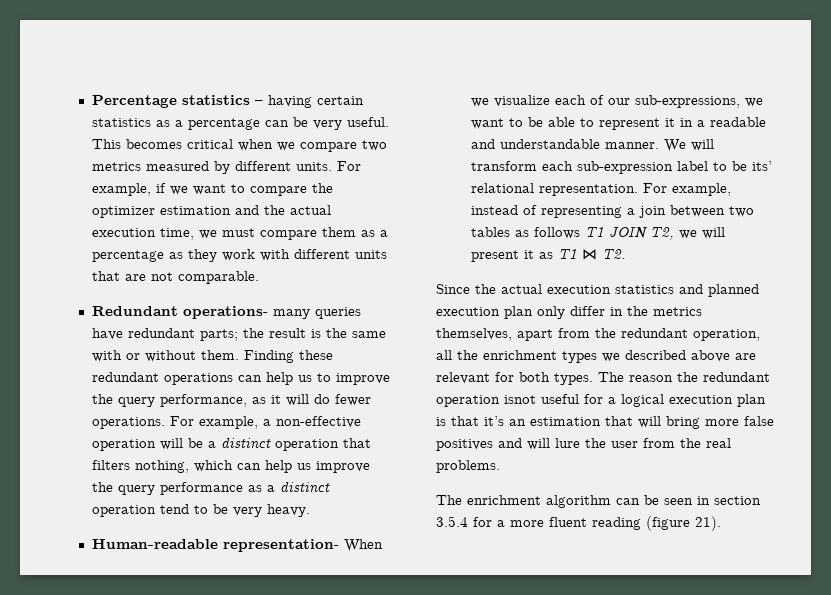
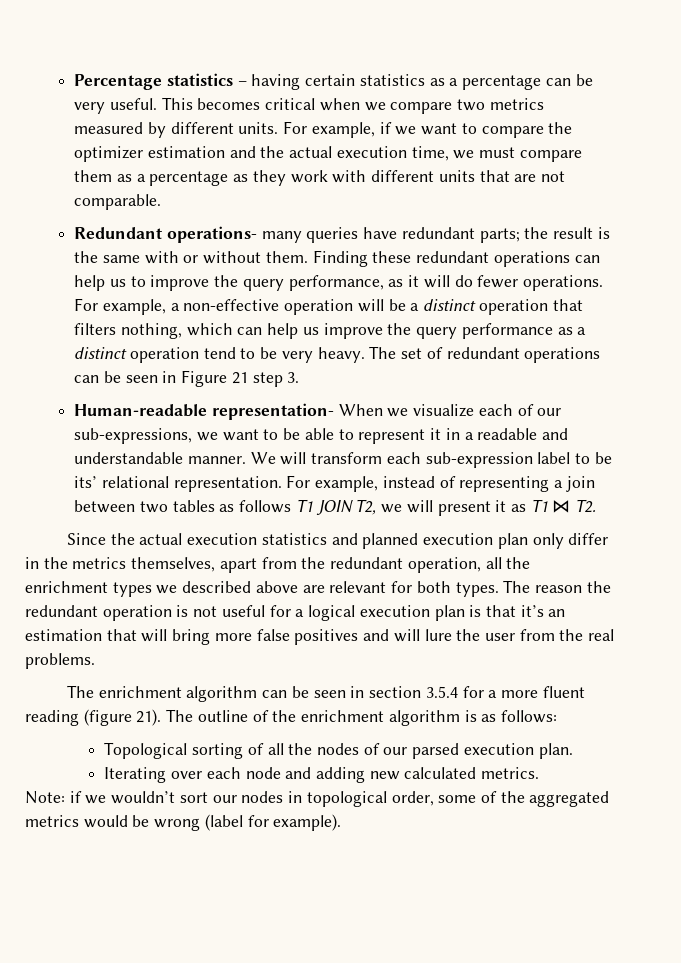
(311, 510) none -> [369,346,601,363] [74,370,300,387] The set of redundant operations can be seen in Figure 21 step 3.
[504,395,536,404] isnot -> [176,605,218,617] is not
(721, 523) none -> [166,709,557,726] [104,742,573,759] [104,767,540,783] [25,791,610,807] [25,814,342,831] The outline of the enrichment algorithm is as follows: // Topological sorting of all the nodes of our parsed execution plan. // Iterating over each node and adding new calculated metrics. // Note: if we wouldn’t sort our nodes in topological order, some of the aggregated metrics would be wrong (label for example).

